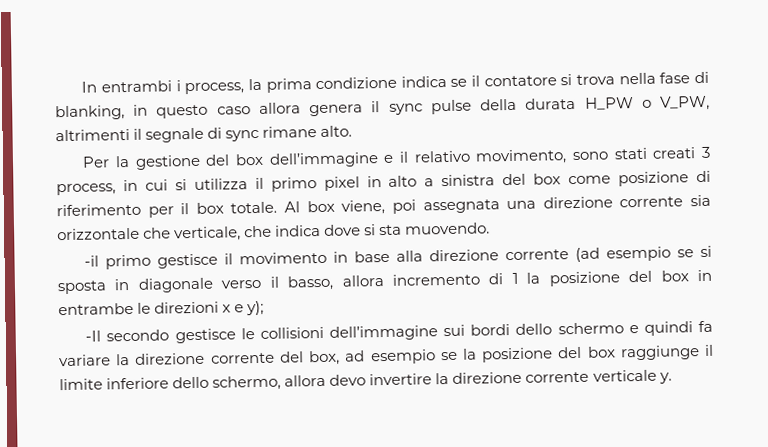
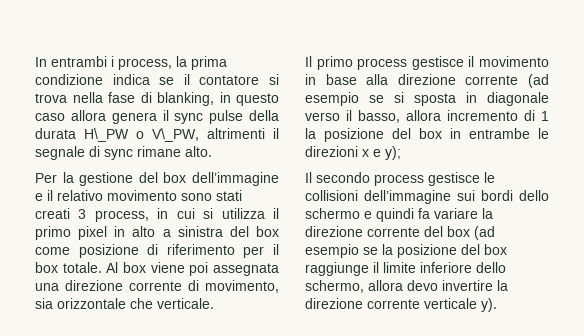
[584,95,711,111] H_PW o V_PW, -> [84,128,199,142] H\_PW o V\_PW,
[475,149,568,165] movimento, -> [107,190,177,201] movimento
[341,199,386,215] viene, -> [150,262,185,273] viene
(684, 202) none -> [188,280,279,293] di movimento,
[174,222,491,242] [84,254,152,270] verticale, che indica dove si sta muovendo. // -il primo -> [157,298,214,309] [305,56,408,70] verticale. // Il primo process
[85,329,170,342] -Il secondo -> [305,172,424,186] Il secondo process
[308,350,366,366] box, ad -> [447,226,495,240] box (ad
[658,372,672,384] y. -> [481,298,497,312] y).

